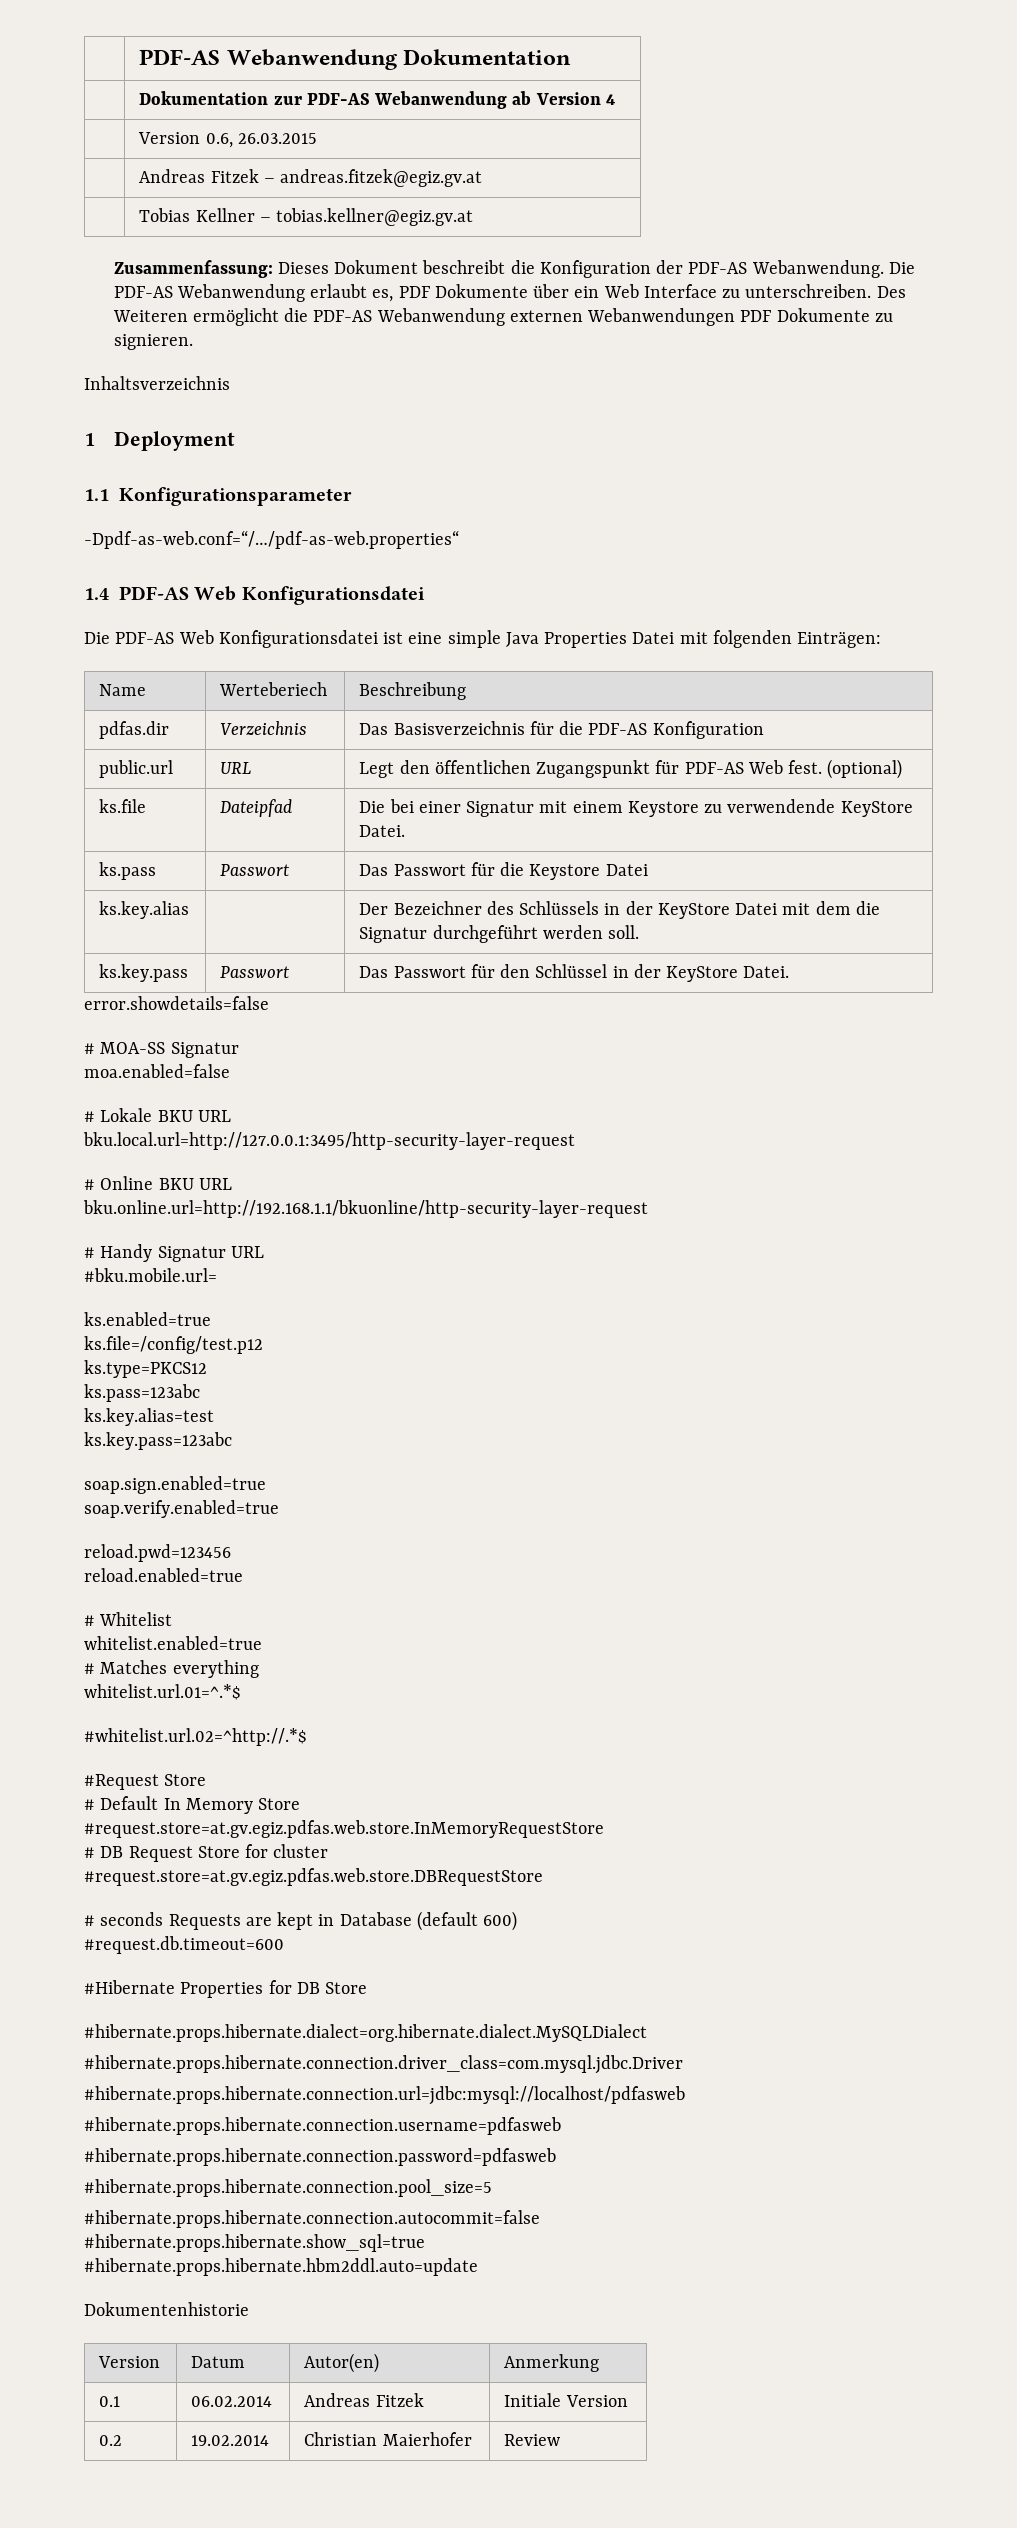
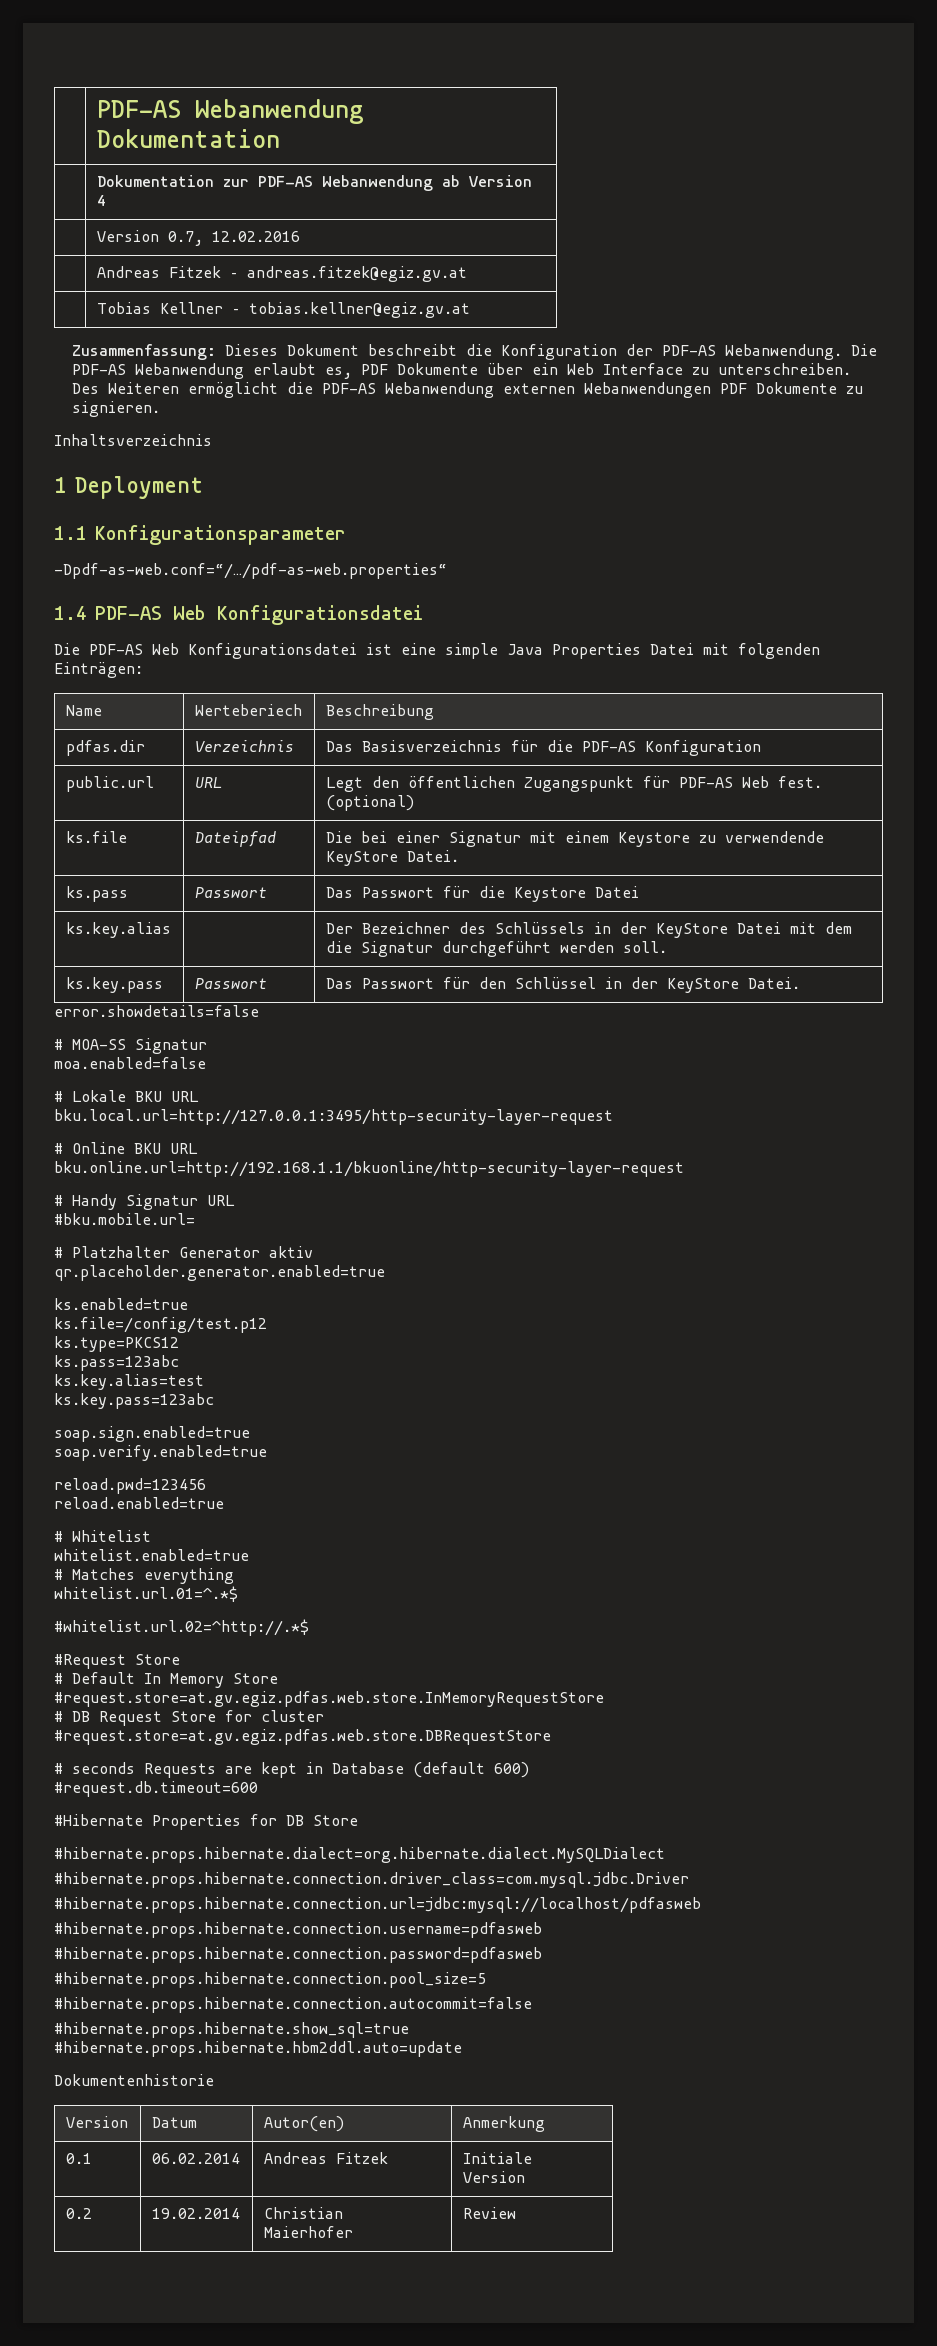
[205,133,317,148] 0.6, 26.03.2015 -> [167,231,300,246] 0.7, 12.02.2016
(217, 1275) none -> [54,1246,313,1258] [54,1265,385,1281] // # Platzhalter Generator aktiv // qr.placeholder.generator.enabled=true

